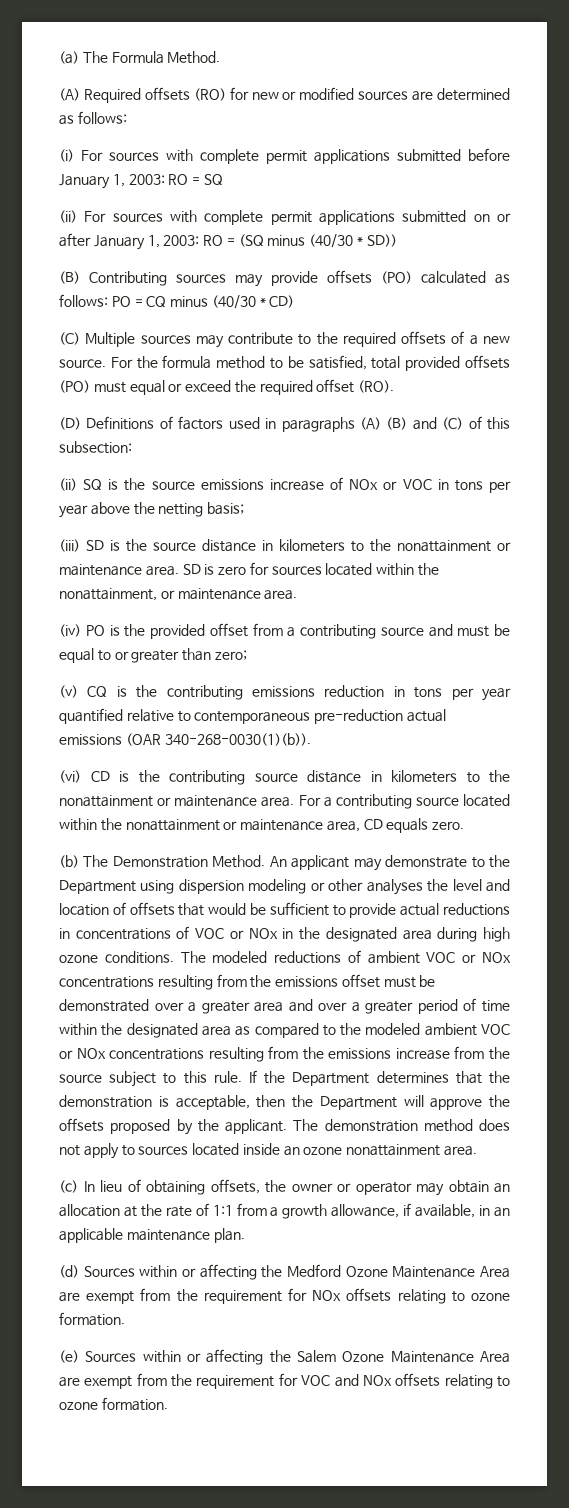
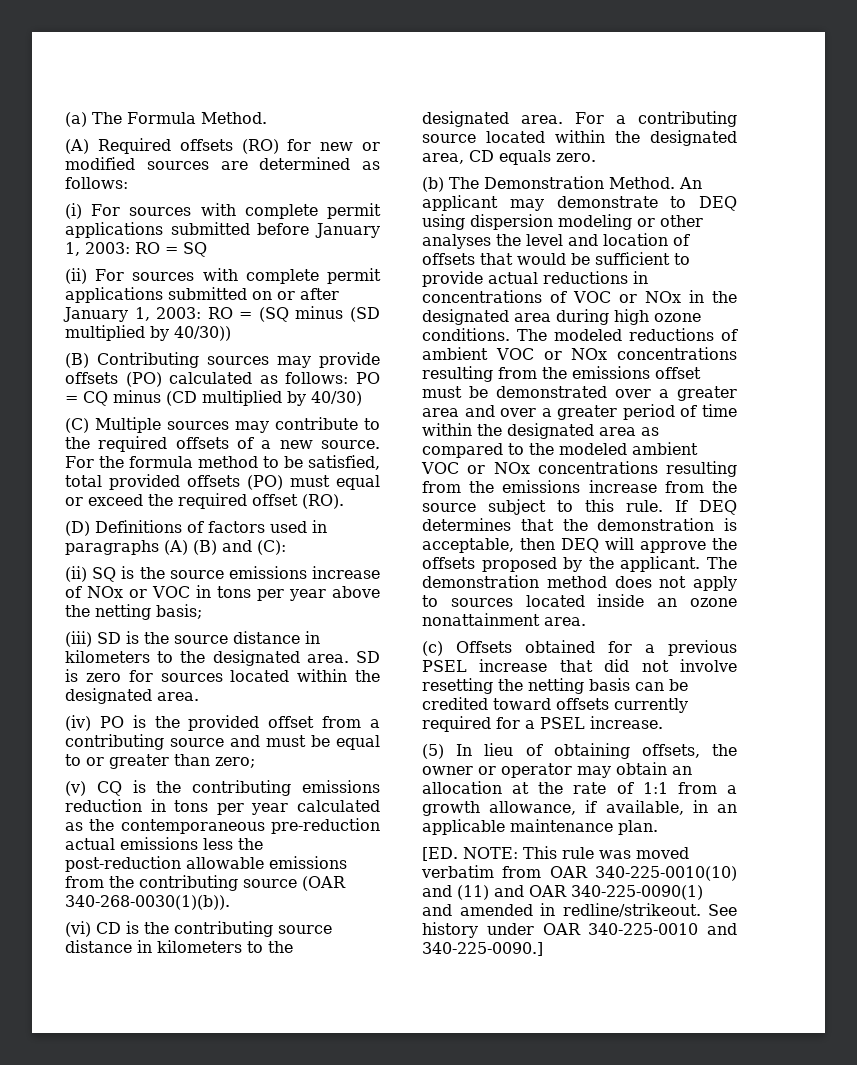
[309,234,397,248] (40/30 * SD)) -> [350,307,380,322] [65,325,231,341] (SD multiplied by 40/30))
[211,295,295,309] (40/30 * CD) -> [166,390,362,406] (CD multiplied by 40/30)
[442,416,511,430] [59,441,132,454] (C) of this subsection: -> [257,540,286,555] (C):
[397,540,511,552] [59,564,142,576] nonattainment or maintenance -> [212,650,300,666] designated
[59,588,261,601] nonattainment, or maintenance -> [65,688,152,704] designated
[59,708,191,724] quantified relative to -> [297,800,380,812] [65,819,115,831] calculated as the
(122, 739) none -> [203,838,263,850] [65,856,347,872] [65,875,297,891] less the post-reduction allowable emissions from the contributing source
[59,795,258,807] nonattainment or maintenance -> [422,111,509,127] designated
[125,819,324,831] nonattainment or maintenance -> [650,130,737,146] designated
[489,855,511,868] [59,880,136,894] the Department -> [699,196,737,211] DEQ
[264,1071,370,1086] the Department -> [699,500,737,515] DEQ
[292,1095,397,1110] the Department -> [561,538,599,553] DEQ
(78, 1186) none -> [456,640,737,656] [422,659,737,672] [422,678,688,694] [422,697,688,713] [422,716,663,732] [422,744,444,759] Offsets obtained for a previous PSEL increase that did not involve resetting the netting basis can be credited toward offsets currently required for a PSEL increase. // (5)
[59,1264,511,1280] [59,1288,510,1304] [59,1312,125,1326] [59,1349,510,1365] [59,1373,511,1389] [59,1397,168,1411] (d) Sources within or affecting the Medford Ozone Maintenance Area are exempt from the requirement for NOx offsets relating to ozone formation. // (e) Sources within or affecting the Salem Ozone Maintenance Area are exempt from the requirement for VOC and NOx offsets relating to ozone formation. -> [422,846,689,861] [421,865,737,881] [422,885,703,900] [422,903,737,917] [422,922,737,938] [422,942,543,956] [ED. NOTE: This rule was moved verbatim from OAR 340-225-0010(10) and (11) and OAR 340-225-0090(1) and amended in redline/strikeout. See history under OAR 340-225-0010 and 340-225-0090.]

